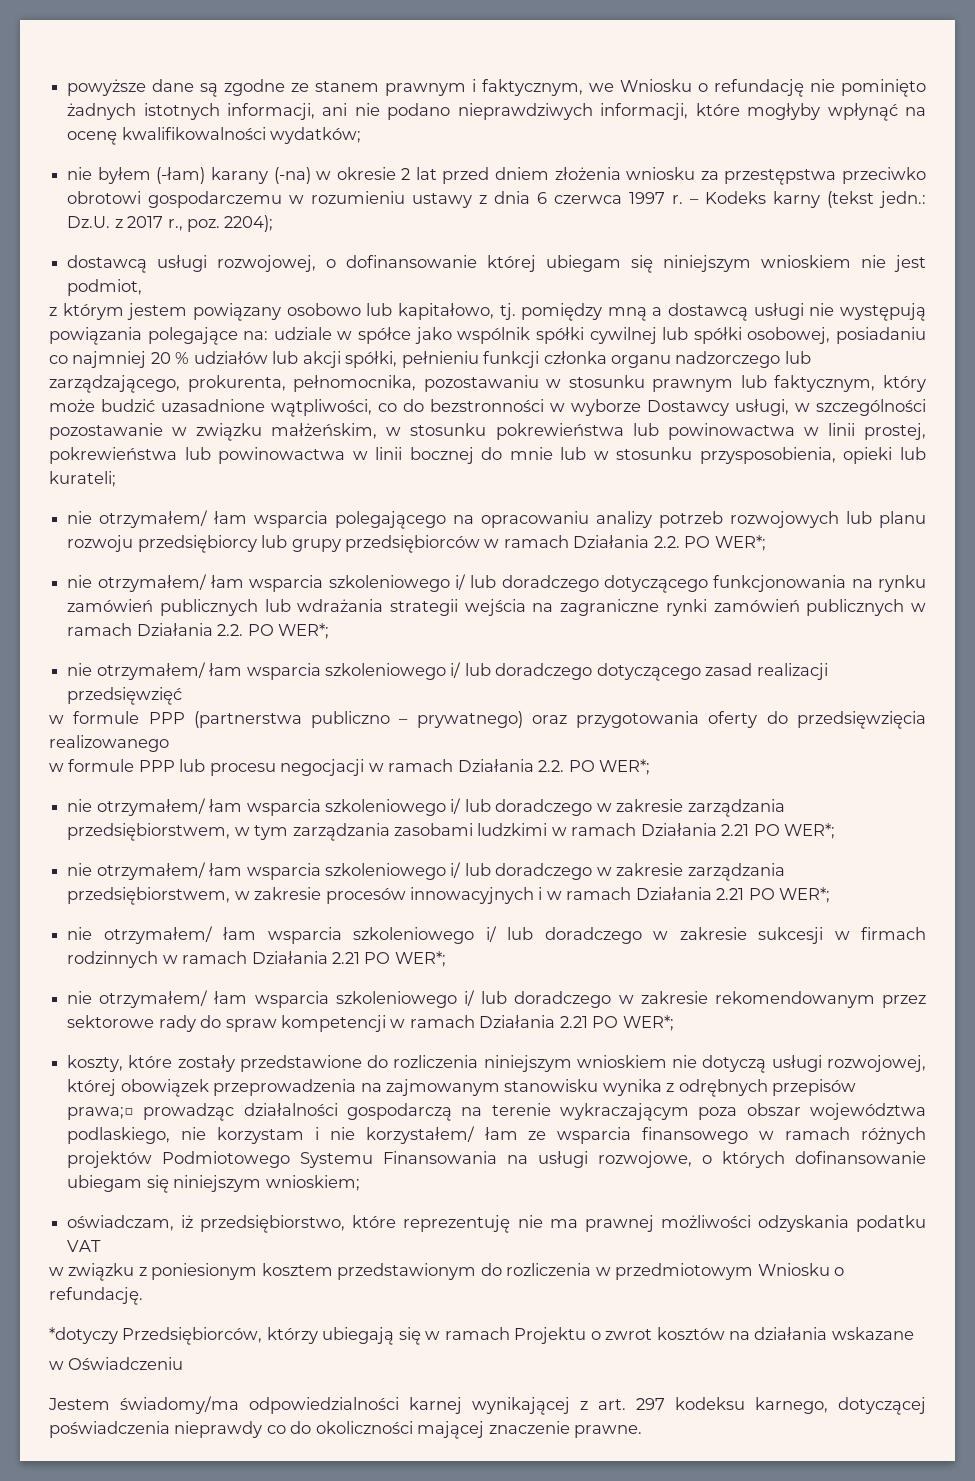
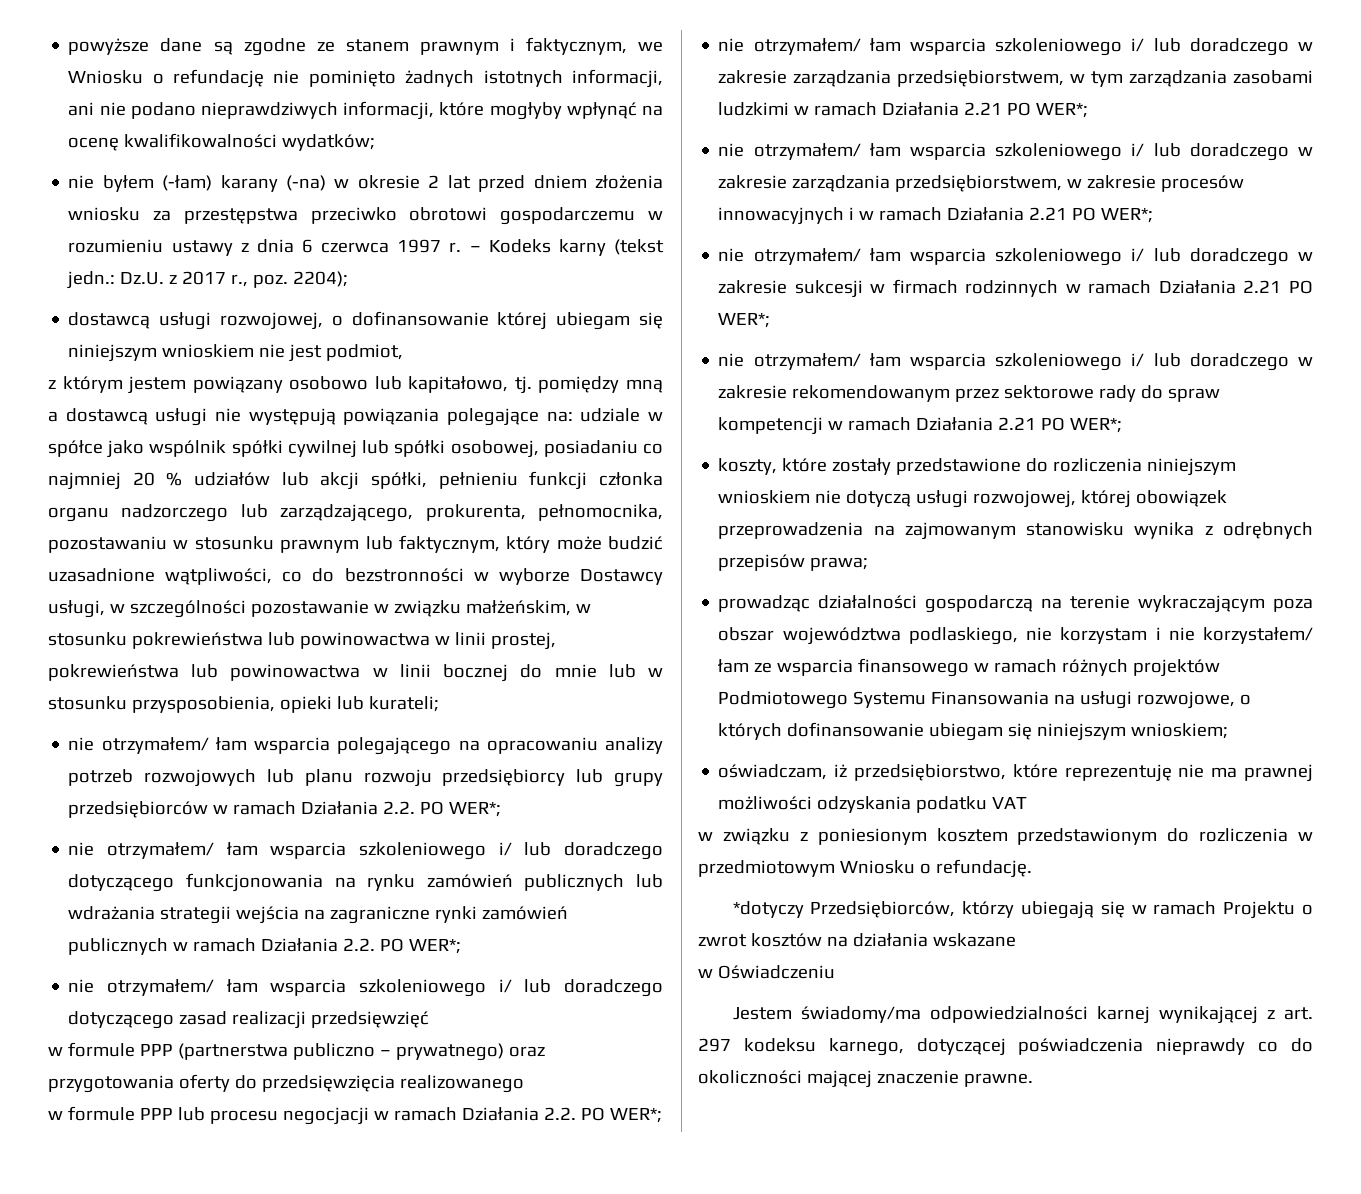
[67,1107,135,1120] prawa;□ -> [810,557,869,571] prawa; //

